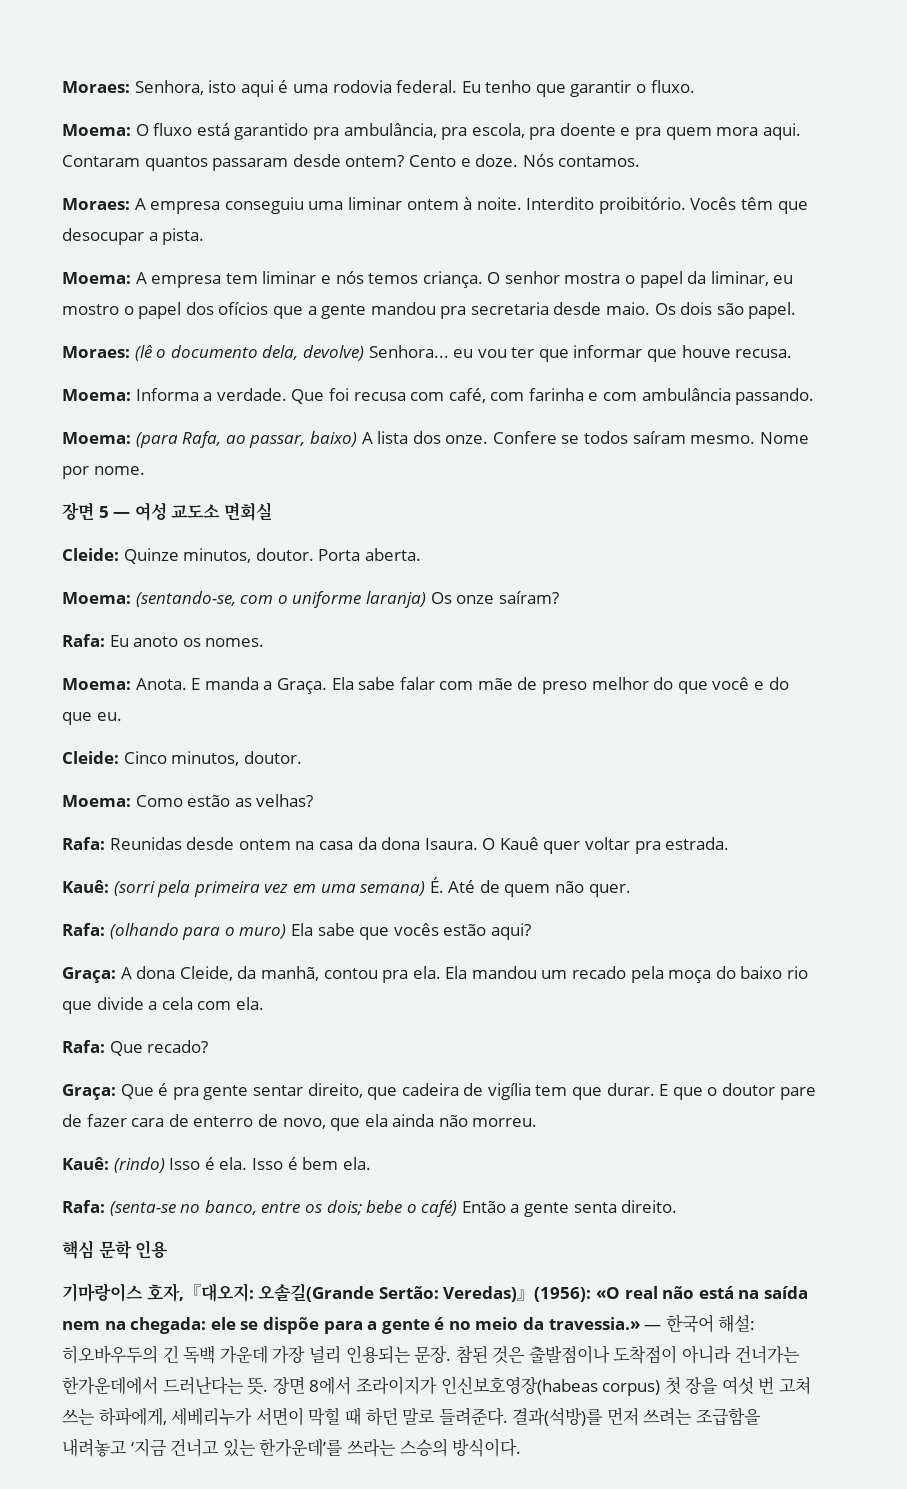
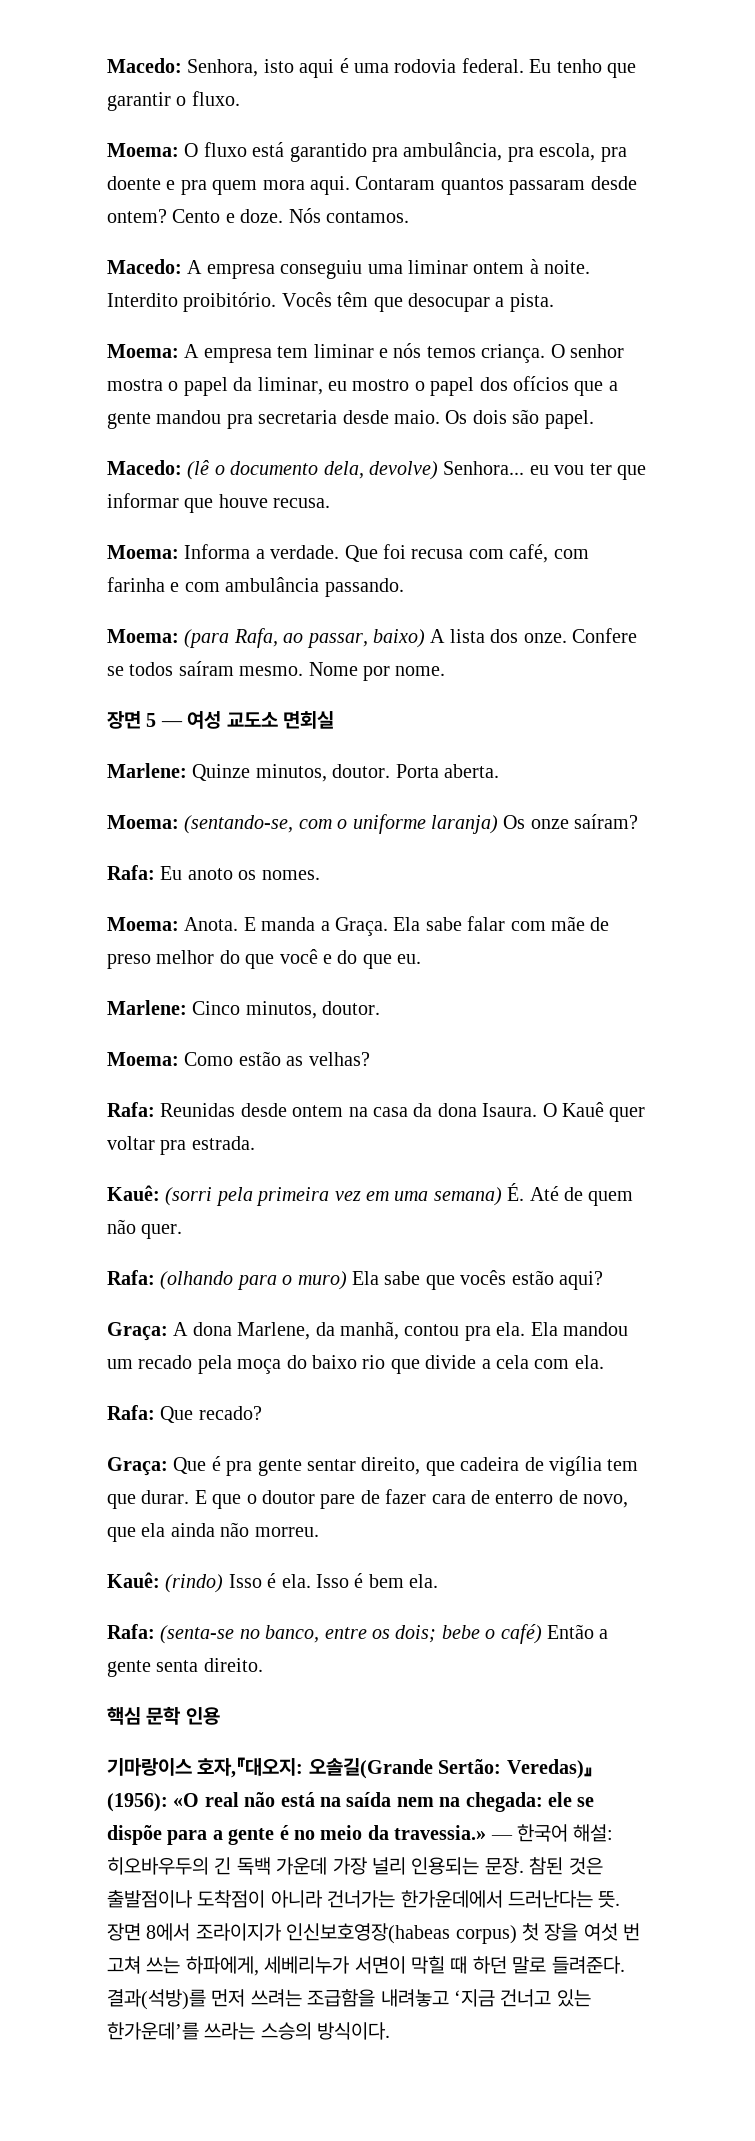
[62,81,130,93] Moraes: -> [107,58,182,73] Macedo:
[62,198,130,210] Moraes: -> [107,259,182,274] Macedo:
[62,346,130,358] Moraes: -> [107,460,182,475] Macedo:
[62,548,119,561] Cleide: -> [107,763,187,778] Marlene:
[62,751,119,764] Cleide: -> [107,1000,187,1015] Marlene:
[179,966,233,981] Cleide, -> [237,1322,311,1340] Marlene,

